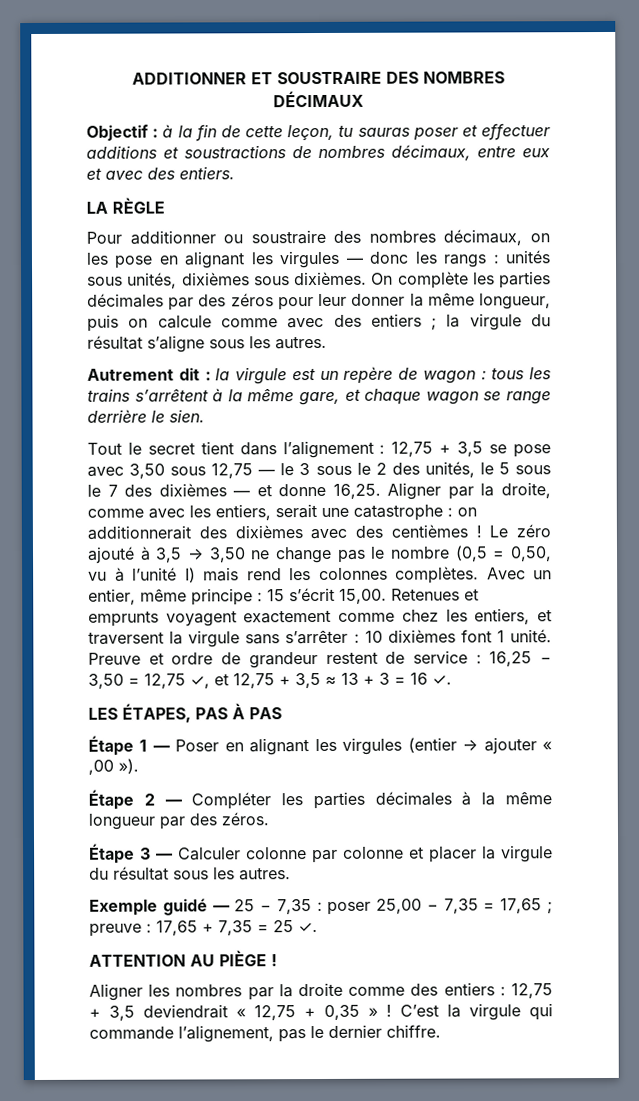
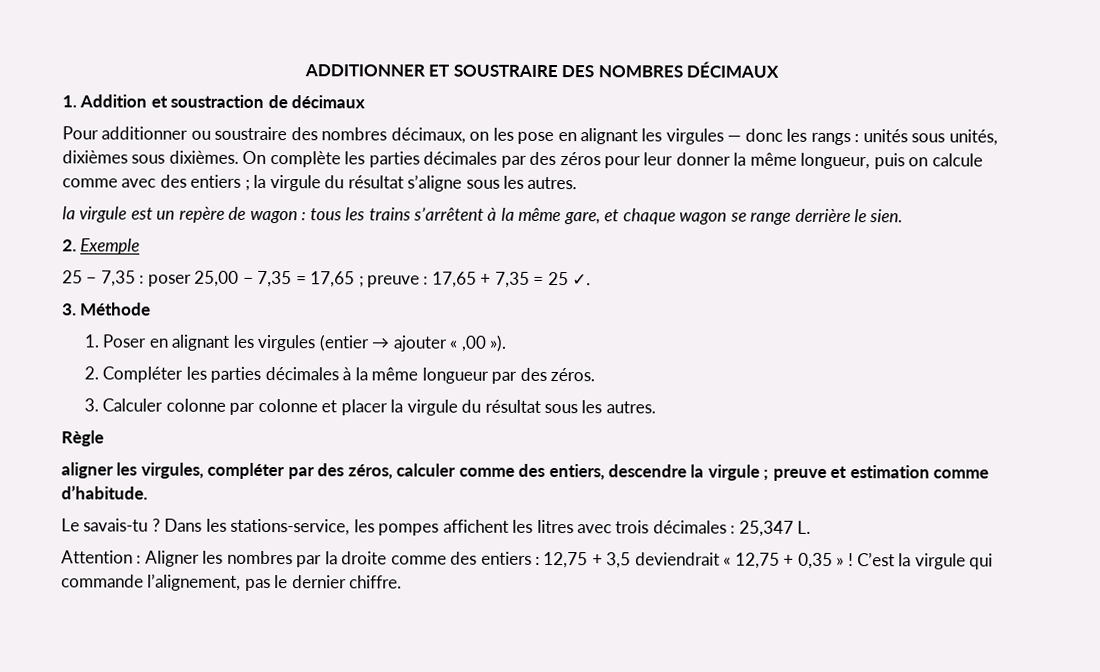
[86,123,551,142] [86,144,550,161] [86,166,235,180] [86,197,165,214] Objectif : à la fin de cette leçon, tu sauras poser et effectuer additions et soustractions de nombres décimaux, entre eux et avec des entiers. // LA RÈGLE -> [62,94,366,109] 1. Addition et soustraction de décimaux
[87,367,211,381] Autrement dit : -> (578, 183) none
[87,440,552,459] [87,461,551,479] [87,482,551,500] [87,504,477,521] [87,524,551,540] [87,545,552,564] [88,566,552,584] [88,587,479,606] [88,608,552,627] [88,629,553,648] [88,650,552,669] [88,672,452,689] [88,703,282,723] [88,735,552,756] [88,758,139,775] [88,789,552,810] [88,812,269,830] [89,843,553,864] [89,866,291,881] [89,898,230,916] Tout le secret tient dans l’alignement : 12,75 + 3,5 se pose avec 3,50 sous 12,75 — le 3 sous le 2 des unités, le 5 sous le 7 des dixièmes — et donne 16,25. Aligner par la droite, comme avec les entiers, serait une catastrophe : on additionnerait des dixièmes avec des centièmes ! Le zéro ajouté à 3,5 → 3,50 ne change pas le nombre (0,5 = 0,50, vu à l’unité I) mais rend les colonnes complètes. Avec un entier, même principe : 15 s’écrit 15,00. Retenues et emprunts voyagent exactement comme chez les entiers, et traversent la virgule sans s’arrêter : 10 dixièmes font 1 unité. Preuve et ordre de grandeur restent de service : 16,25 − 3,50 = 12,75 ✓, et 12,75 + 3,5 ≈ 13 + 3 = 16 ✓. // LES ÉTAPES, PAS À PAS // Étape 1 — Poser en alignant les virgules (entier → ajouter « ,00 »). // Étape 2 — Compléter les parties décimales à la même longueur par des zéros. // Étape 3 — Calculer colonne par colonne et placer la virgule du résultat sous les autres. // Exemple guidé — -> [62,238,141,255] 2. Exemple //
[89,950,277,967] ATTENTION AU PIÈGE ! // -> [62,302,152,316] [83,334,507,352] [83,366,595,384] [83,398,656,416] [61,430,104,447] [61,462,990,481] [61,485,148,500] [61,518,812,537] [61,550,142,564] 3. Méthode // 1. Poser en alignant les virgules (entier → ajouter « ,00 »). // 2. Compléter les parties décimales à la même longueur par des zéros. // 3. Calculer colonne par colonne et placer la virgule du résultat sous les autres. // Règle // aligner les virgules, compléter par des zéros, calculer comme des entiers, descendre la virgule ; preuve et estimation comme d’habitude. // Le savais-tu ? Dans les stations-service, les pompes affichent les litres avec trois décimales : 25,347 L. // Attention :

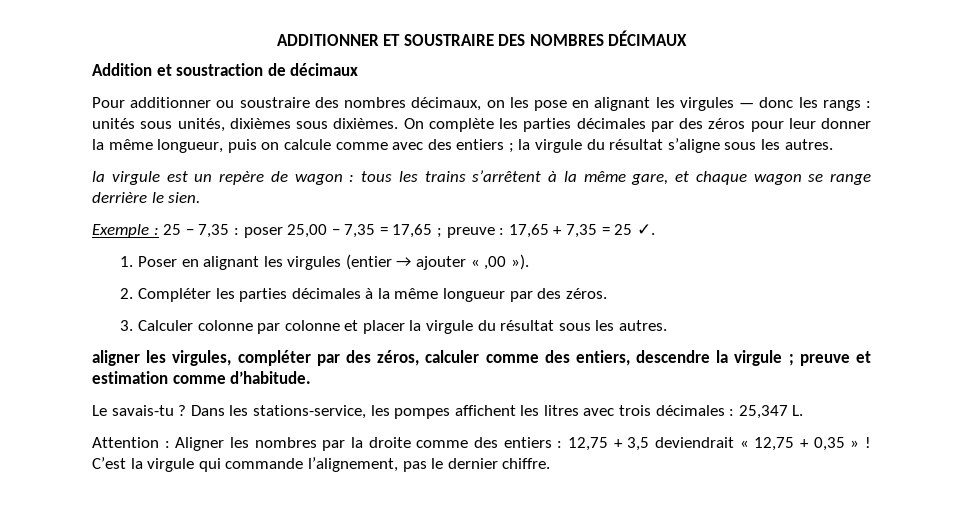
[62,95,77,108] 1. -> (688, 38) none
[62,239,77,252] 2. -> (201, 197) none
(141, 246) // -> [153,228,159,235] :
[62,302,152,316] // 3. Méthode -> (655, 229) none
[61,430,104,447] // Règle -> (668, 325) none

